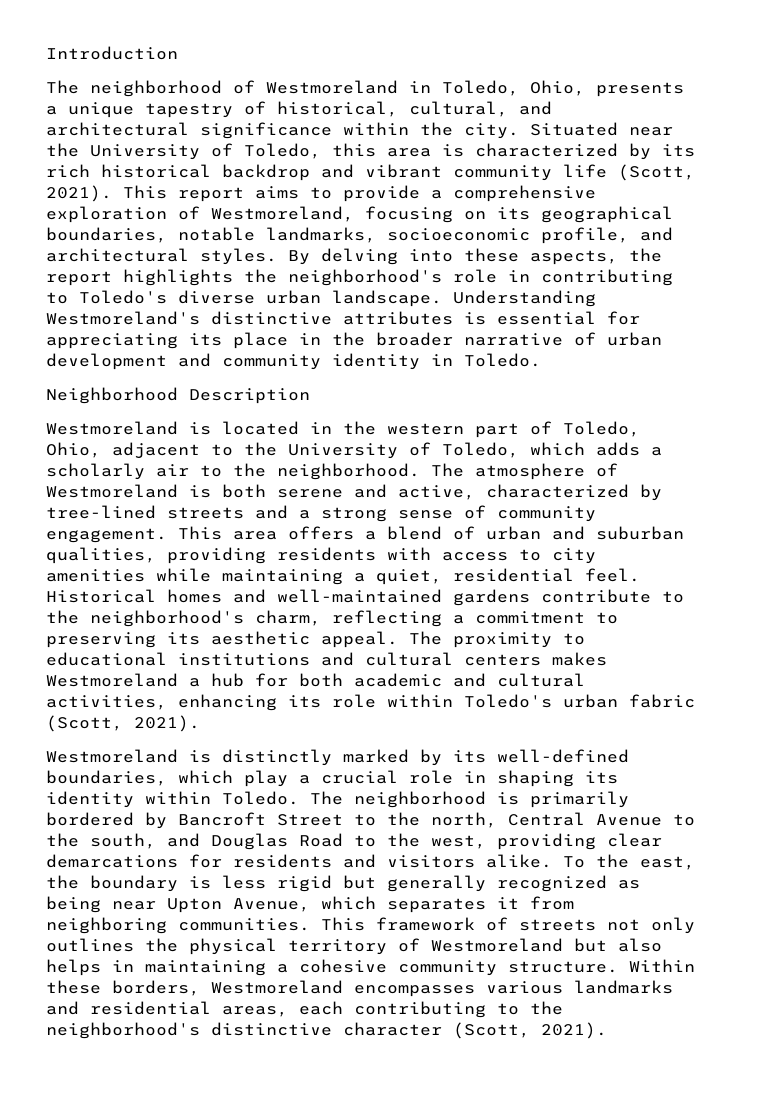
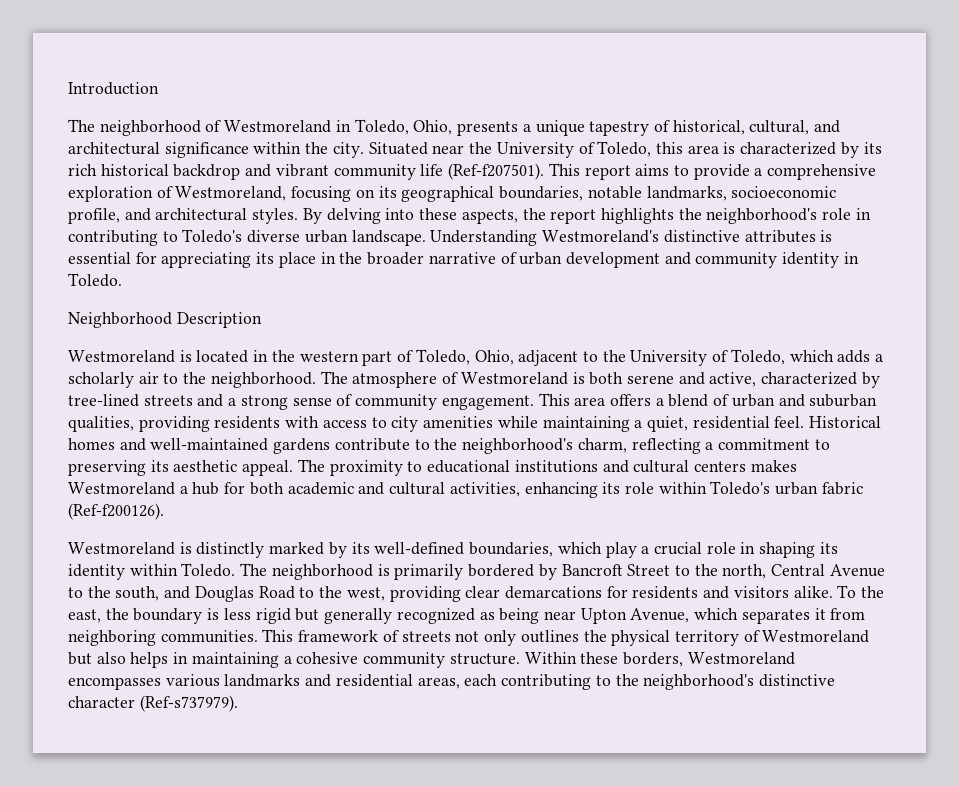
[618,164,695,181] [46,185,112,202] (Scott, 2021). -> [448,163,545,180] (Ref-f207501).
[46,715,200,732] (Scott, 2021). -> [68,503,164,520] (Ref-f200126).
[453,1022,607,1039] (Scott, 2021). -> [139,695,238,712] (Ref-s737979).

